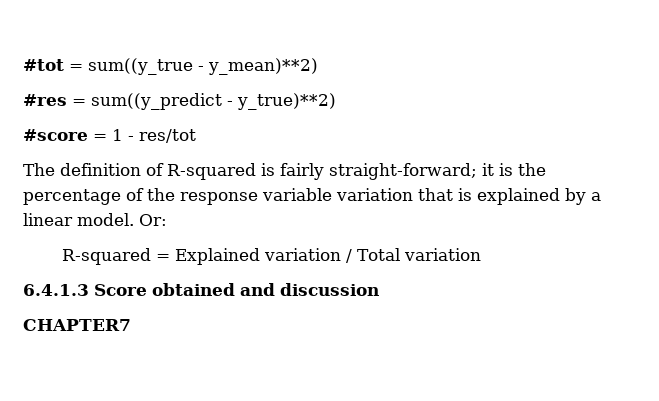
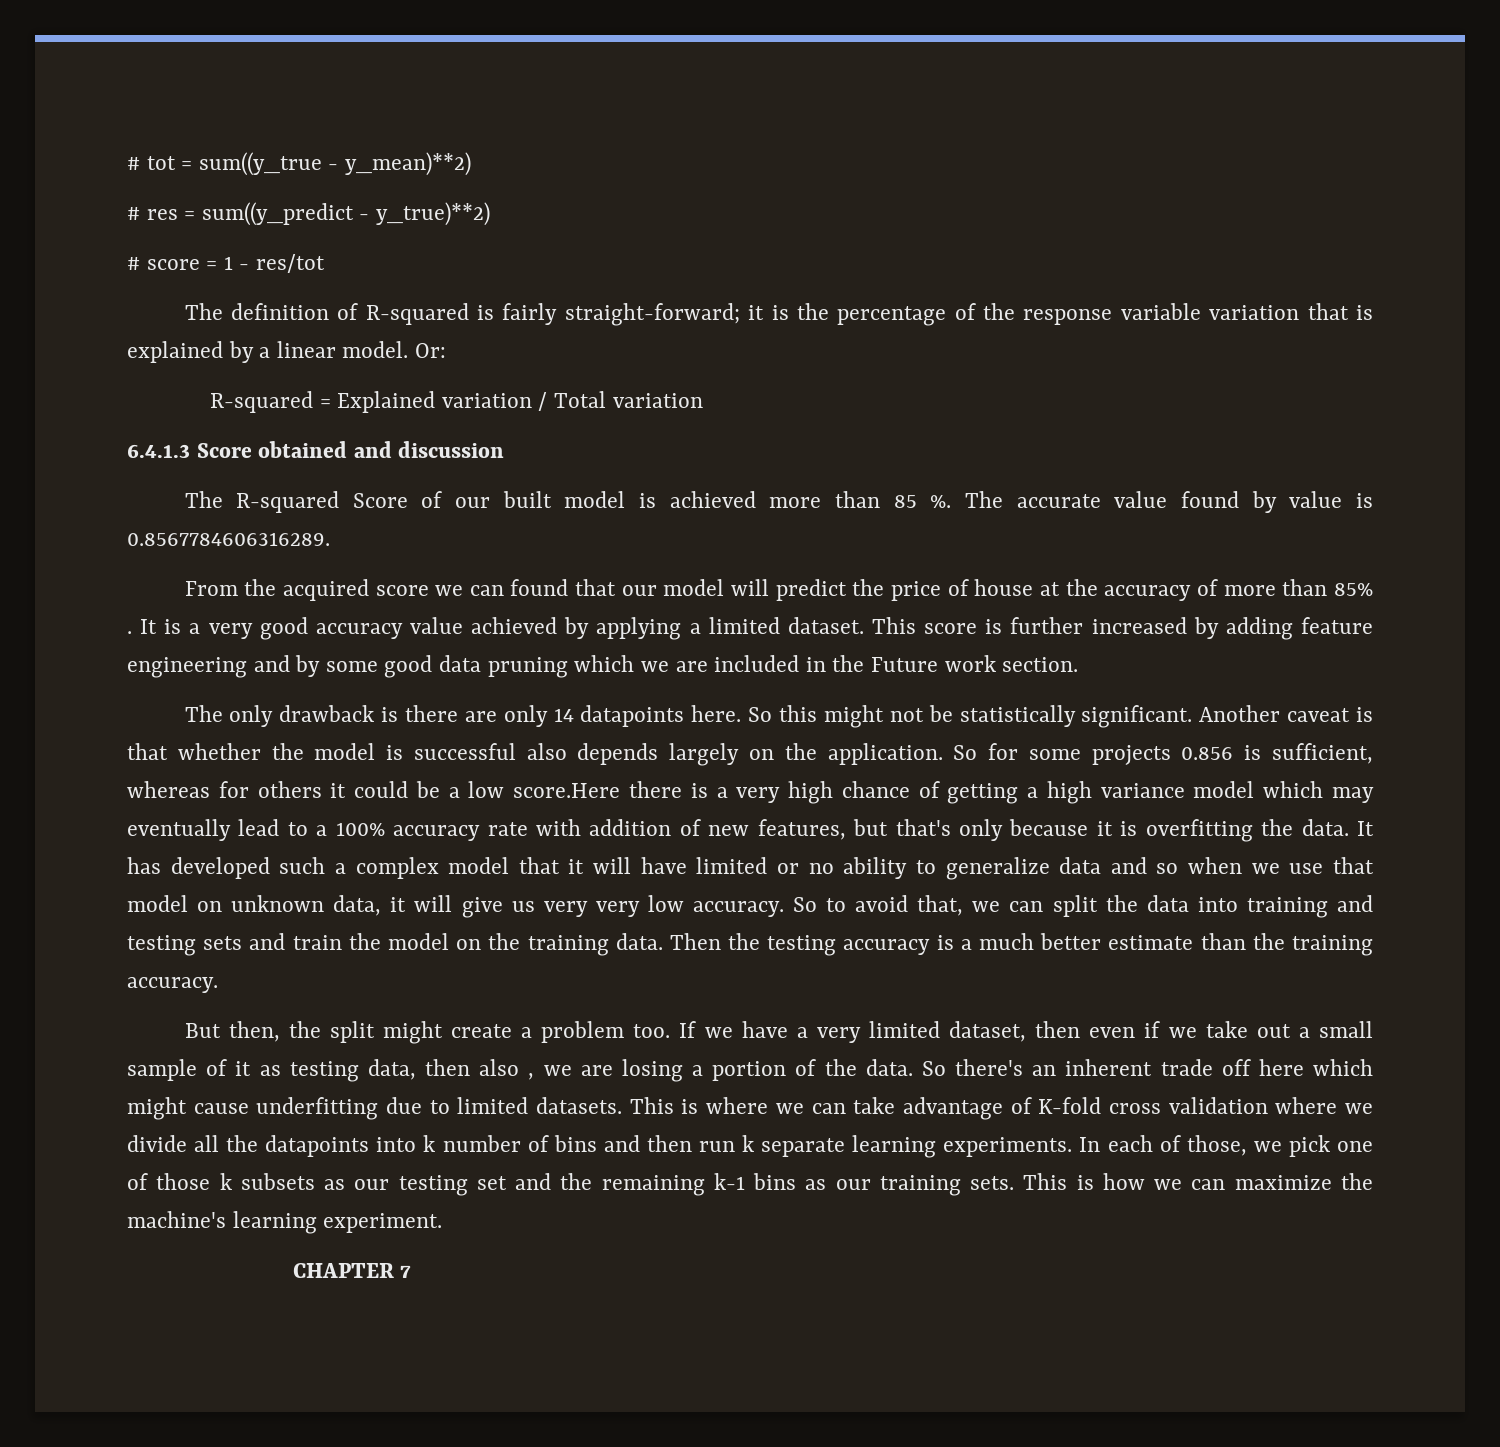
[23,59,64,71] #tot -> [127,156,176,170] # tot
[23,94,67,106] #res -> [127,207,178,220] # res
[23,129,88,141] #score -> [127,257,200,270] # score
[23,319,131,331] CHAPTER7 -> [184,491,1374,513] [127,532,330,546] [184,579,1373,601] [127,617,1373,640] [127,655,1079,678] [184,705,1374,728] [127,743,1374,766] [127,781,1374,804] [127,819,1374,842] [127,857,1375,880] [127,895,1374,918] [127,933,1373,956] [127,977,218,993] [184,1021,1373,1044] [127,1059,1373,1082] [127,1097,1374,1120] [127,1135,1373,1158] [127,1173,1374,1196] [127,1211,443,1234] [292,1263,412,1278] The R-squared Score of our built model is achieved more than 85 %. The accurate value found by value is 0.8567784606316289. // From the acquired score we can found that our model will predict the price of house at the accuracy of more than 85% . It is a very good accuracy value achieved by applying a limited dataset. This score is further increased by adding feature engineering and by some good data pruning which we are included in the Future work section. // The only drawback is there are only 14 datapoints here. So this might not be statistically significant. Another caveat is that whether the model is successful also depends largely on the application. So for some projects 0.856 is sufficient, whereas for others it could be a low score.Here there is a very high chance of getting a high variance model which may eventually lead to a 100% accuracy rate with addition of new features, but that's only because it is overfitting the data. It has developed such a complex model that it will have limited or no ability to generalize data and so when we use that model on unknown data, it will give us very very low accuracy. So to avoid that, we can split the data into training and testing sets and train the model on the training data. Then the testing accuracy is a much better estimate than the training accuracy. // But then, the split might create a problem too. If we have a very limited dataset, then even if we take out a small sample of it as testing data, then also , we are losing a portion of the data. So there's an inherent trade off here which might cause underfitting due to limited datasets. This is where we can take advantage of K-fold cross validation where we divide all the datapoints into k number of bins and then run k separate learning experiments. In each of those, we pick one of those k subsets as our testing set and the remaining k-1 bins as our training sets. This is how we can maximize the machine's learning experiment. // CHAPTER 7

